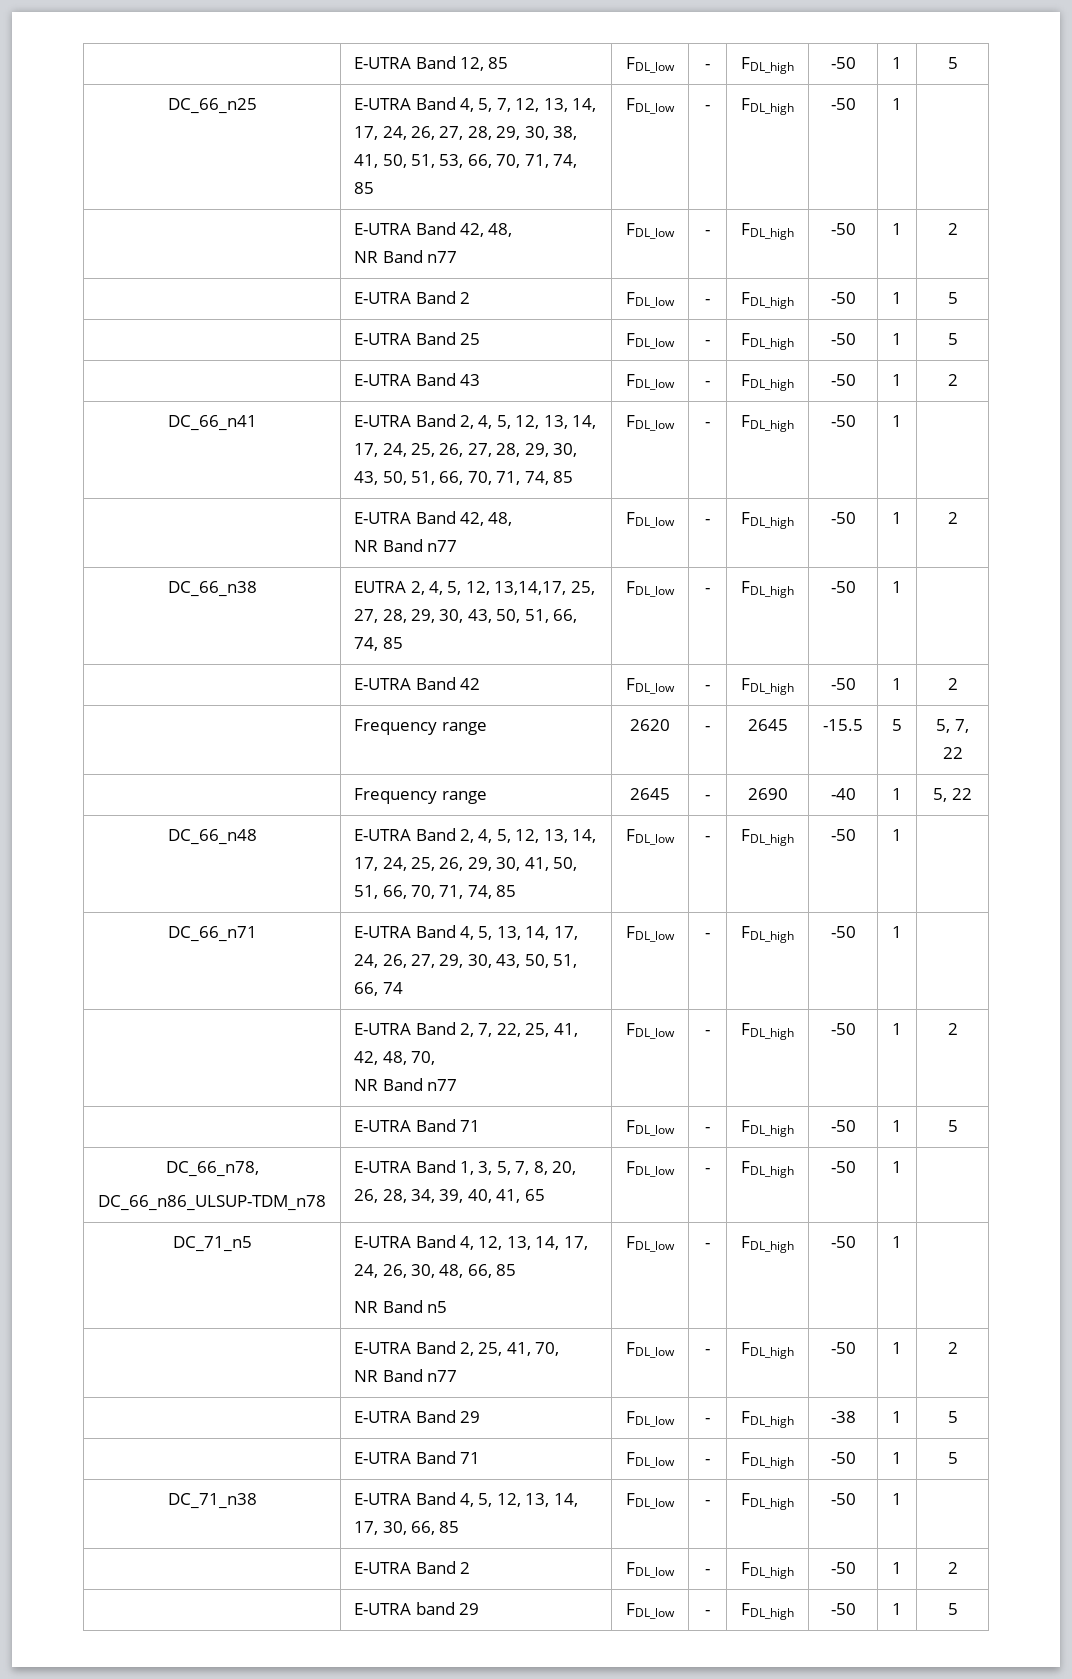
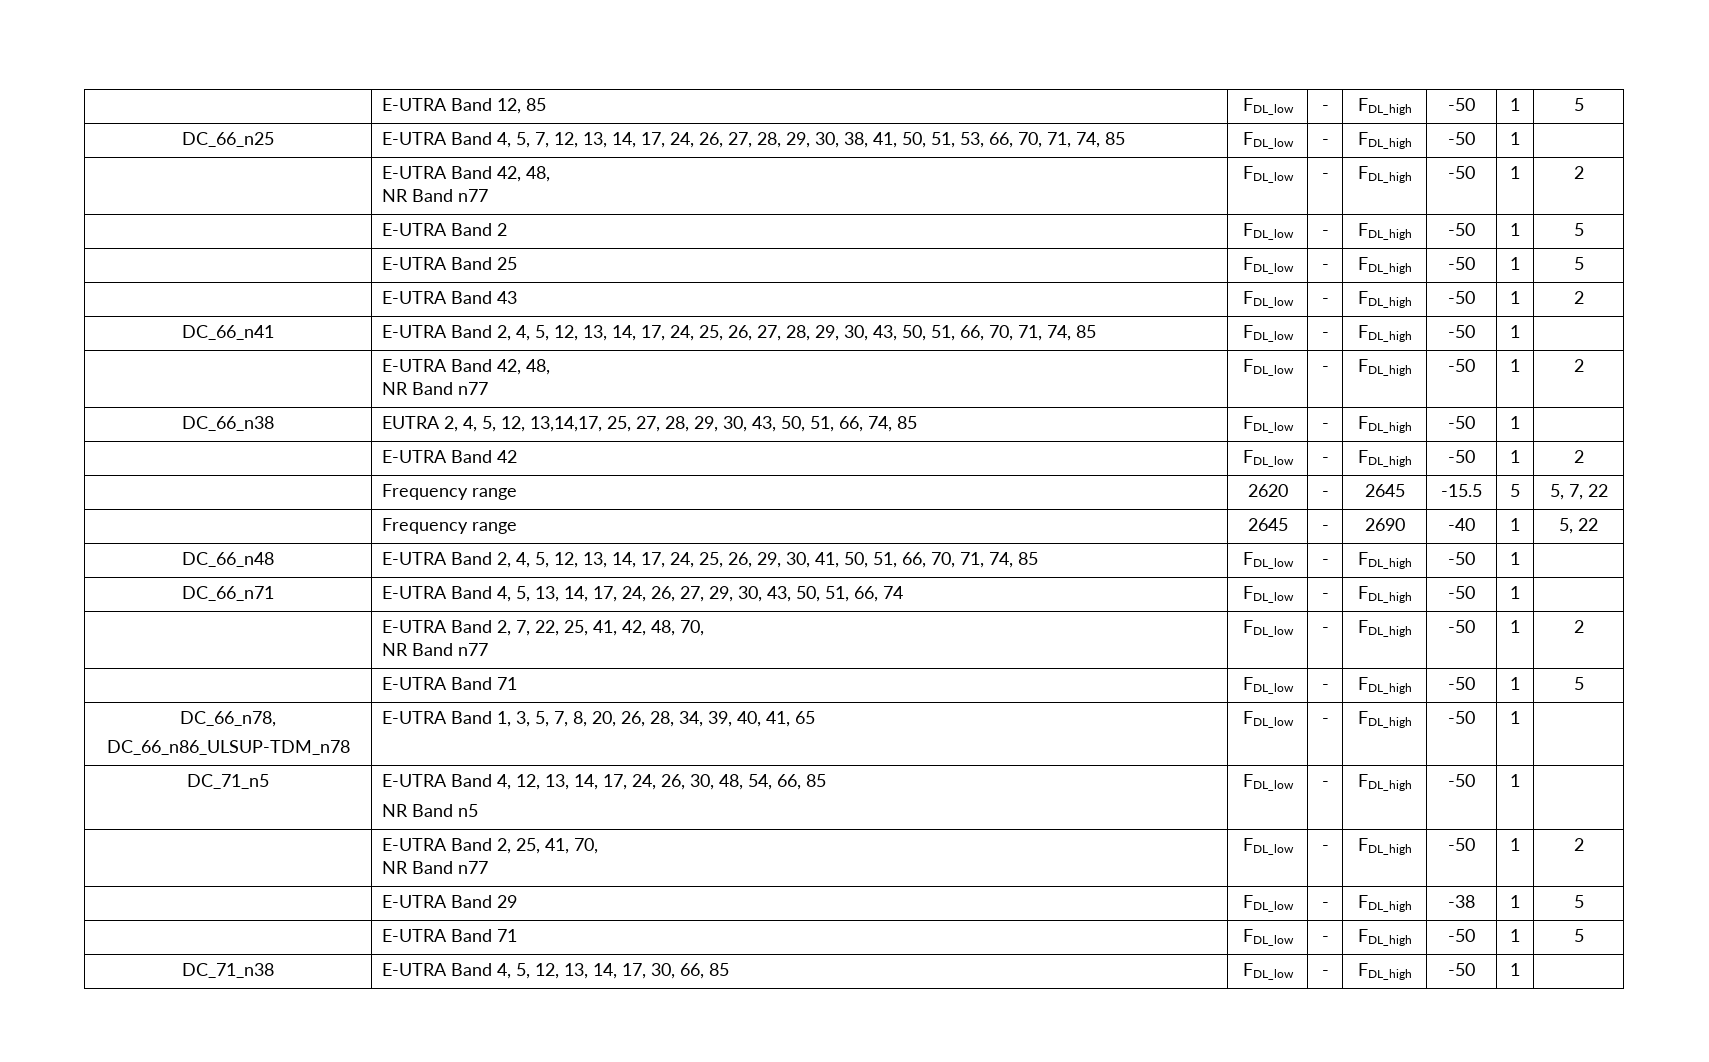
(464, 1271) none -> [748,774,773,790] 54,
[354,1561,471,1574] [626,1562,675,1578] [705,1569,710,1574] [741,1562,794,1579] [830,1562,856,1574] [892,1562,902,1574] [947,1562,958,1574] [354,1602,480,1615] [626,1603,675,1619] [705,1610,710,1615] [741,1603,794,1620] [830,1603,856,1615] [892,1603,902,1615] [947,1603,958,1615] // | E-UTRA Band 2 | FDL_low | - | FDL_high | -50 | 1 | 2 // | E-UTRA band 29 | FDL_low | - | FDL_high | -50 | 1 | 5 -> (1520, 969) none

